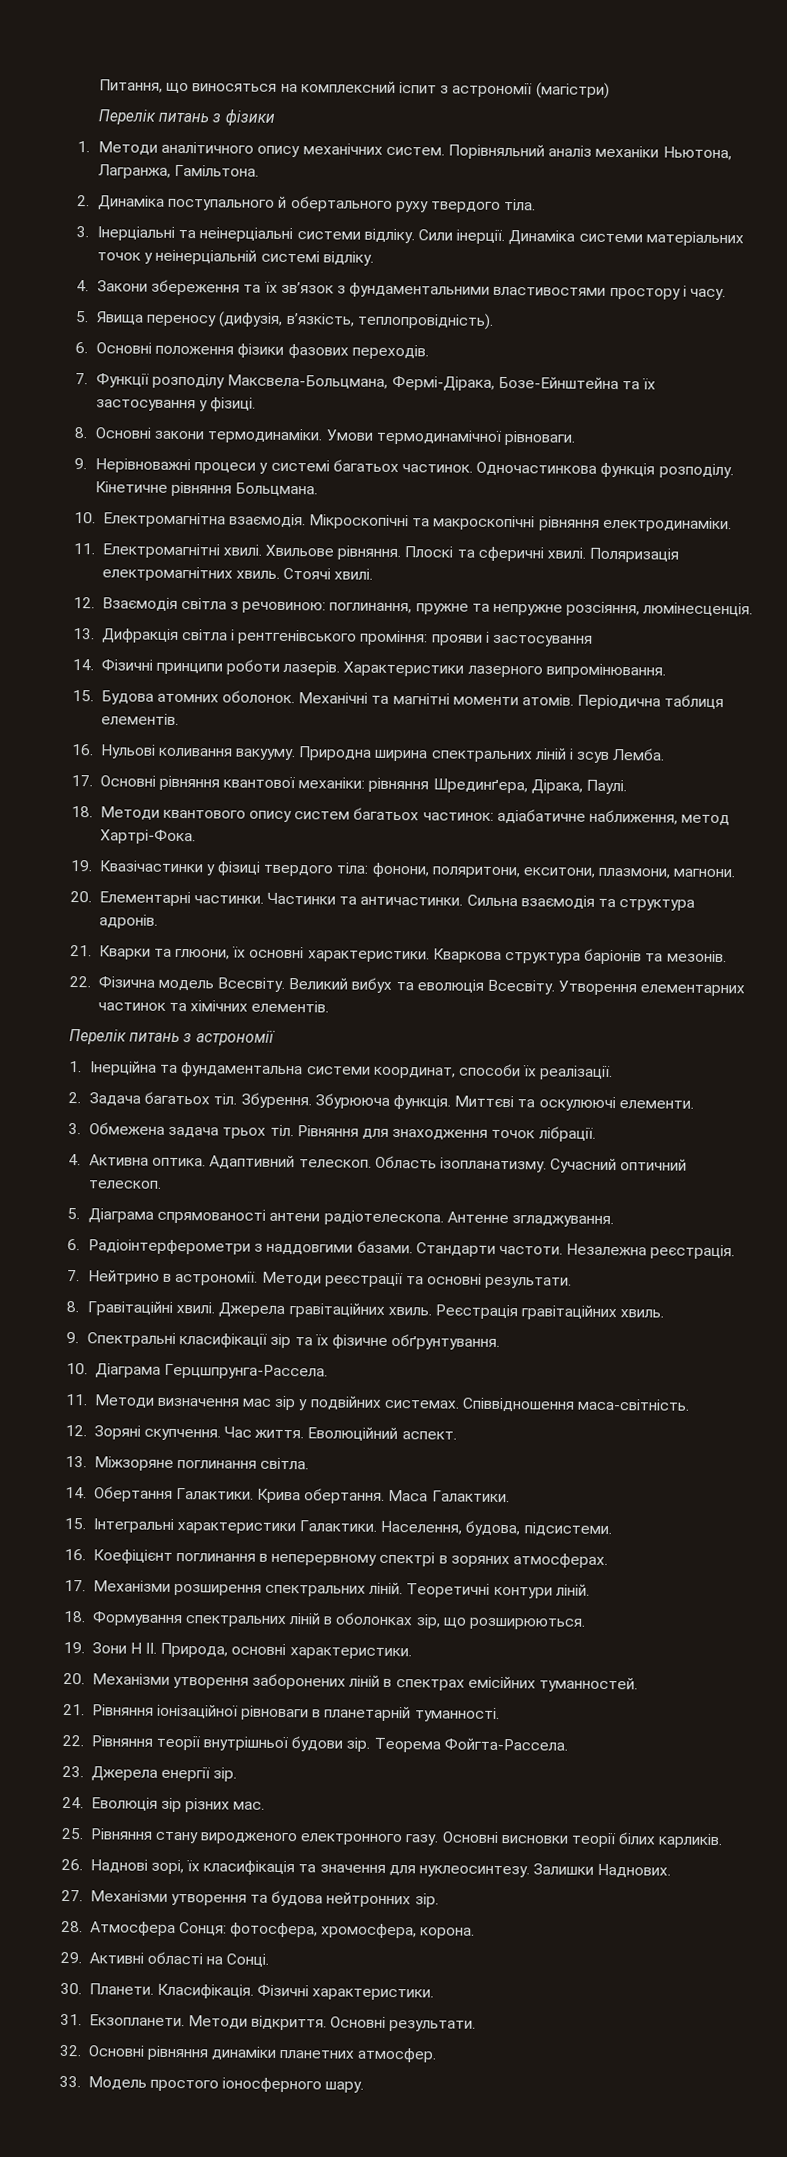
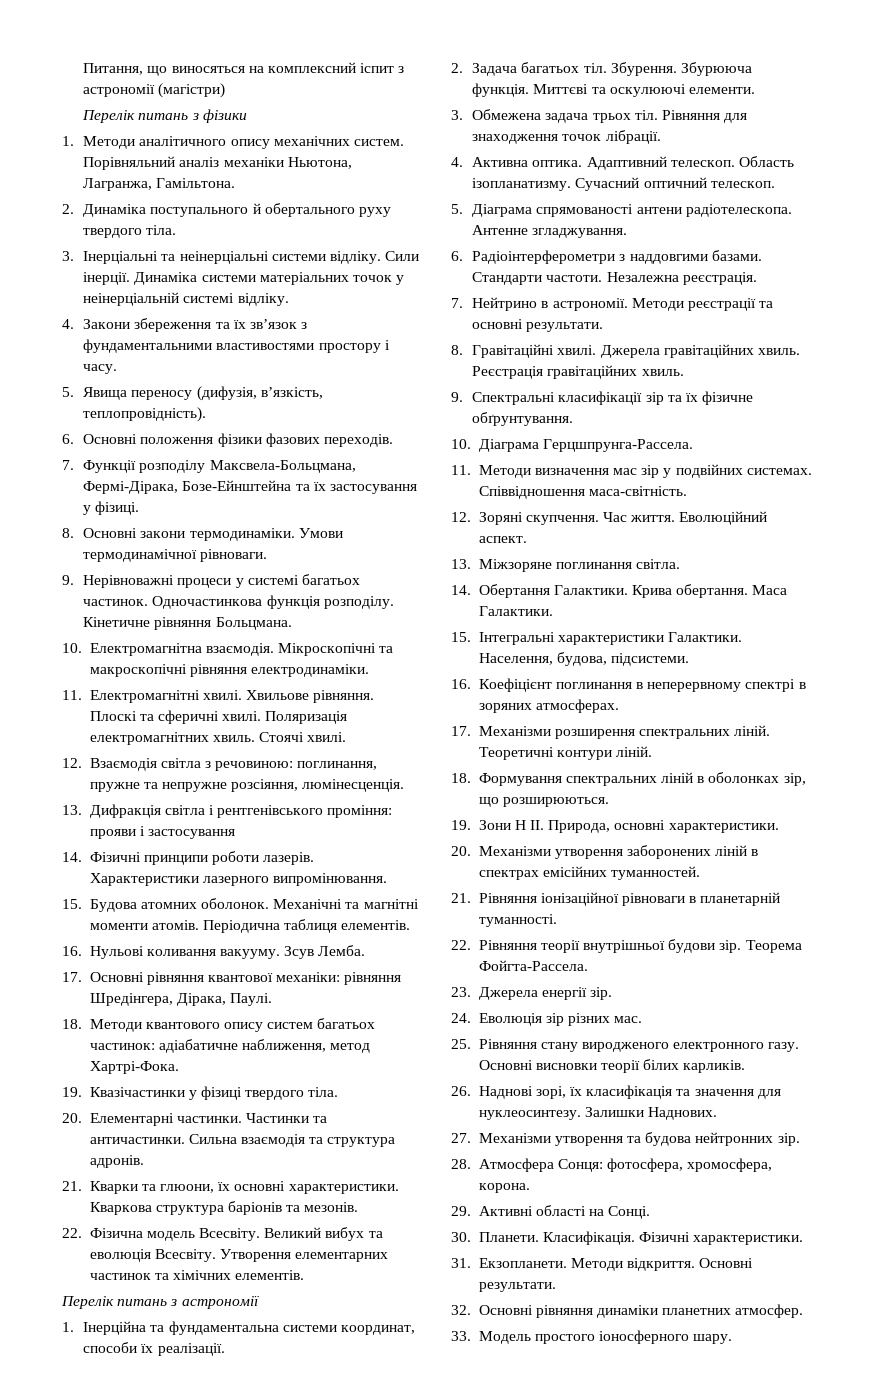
[298,746,611,763] Природна ширина спектральних ліній і зсув -> [284,946,315,959] Зсув
[432,778,528,794] Шрединґера, -> [89,993,173,1006] Шредінгера,
[336,862,736,879] тіла: фонони, поляритони, екситони, плазмони, магнони. -> [308,1087,339,1097] тіла.

